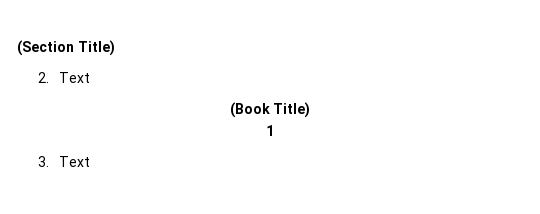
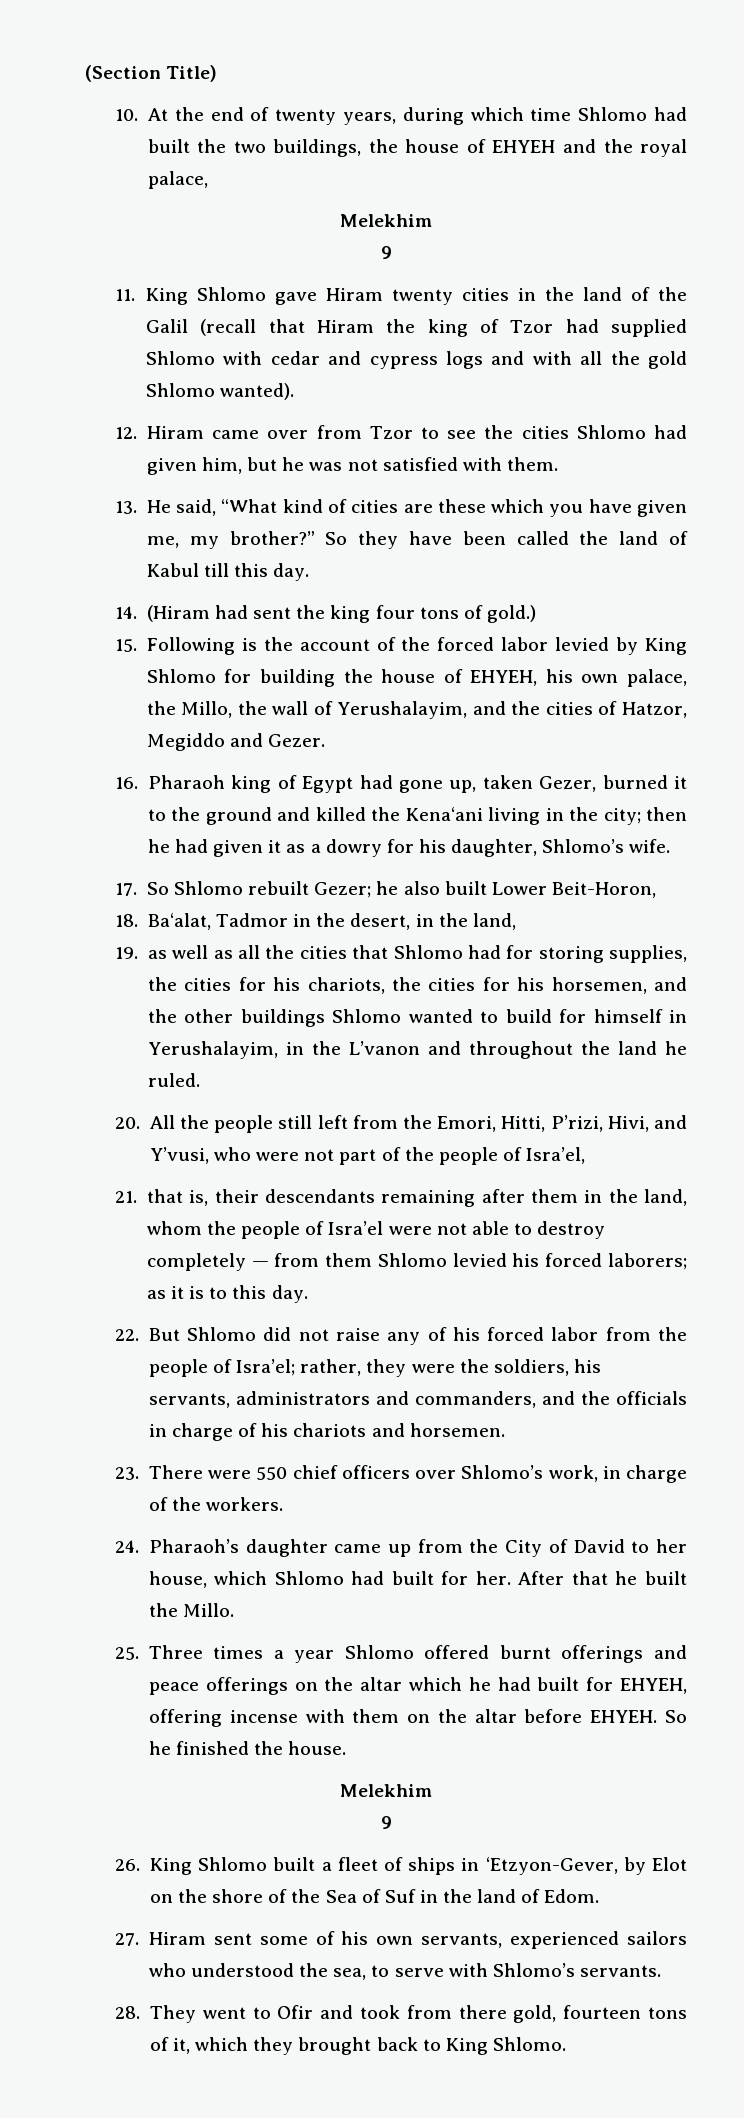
[37,72,90,83] [229,102,311,118] [266,125,274,136] [37,156,90,167] 2. Text // (Book Title) // 1 // 3. Text -> [115,107,688,125] [147,139,687,157] [147,171,208,189] [340,214,432,227] [380,246,392,259] [115,287,688,305] [145,319,687,337] [145,351,687,369] [145,383,294,400] [115,425,687,439] [146,457,558,475] [115,499,687,517] [146,531,689,549] [146,563,310,581] [115,605,536,623] [115,637,687,655] [146,669,687,687] [146,701,687,719] [146,733,326,751] [115,775,687,793] [147,807,687,825] [147,839,671,857] [115,881,656,898] [115,913,516,930] [115,945,687,963] [147,977,687,994] [147,1009,688,1027] [147,1041,687,1059] [147,1073,200,1087] [115,1115,687,1133] [149,1147,586,1165] [115,1189,687,1207] [146,1221,606,1239] [146,1253,687,1271] [146,1285,308,1303] [115,1327,687,1345] [148,1359,601,1377] [148,1391,687,1408] [148,1423,505,1441] [115,1465,687,1483] [148,1497,284,1511] [115,1539,687,1557] [148,1571,687,1588] [148,1603,235,1617] [115,1645,687,1663] [148,1677,688,1695] [148,1709,687,1727] [148,1741,347,1755] [340,1784,432,1797] [380,1816,392,1829] [115,1857,687,1875] [149,1889,600,1903] [115,1931,688,1949] [148,1963,661,1980] [115,2005,688,2023] [149,2037,566,2055] 10. At the end of twenty years, during which time Shlomo had built the two buildings, the house of EHYEH and the royal palace, // Melekhim // 9 // 11. King Shlomo gave Hiram twenty cities in the land of the Galil (recall that Hiram the king of Tzor had supplied Shlomo with cedar and cypress logs and with all the gold Shlomo wanted). // 12. Hiram came over from Tzor to see the cities Shlomo had given him, but he was not satisfied with them. // 13. He said, “What kind of cities are these which you have given me, my brother?” So they have been called the land of Kabul till this day. // 14. (Hiram had sent the king four tons of gold.) // 15. Following is the account of the forced labor levied by King Shlomo for building the house of EHYEH, his own palace, the Millo, the wall of Yerushalayim, and the cities of Hatzor, Megiddo and Gezer. // 16. Pharaoh king of Egypt had gone up, taken Gezer, burned it to the ground and killed the Kena‘ani living in the city; then he had given it as a dowry for his daughter, Shlomo’s wife. // 17. So Shlomo rebuilt Gezer; he also built Lower Beit-Horon, // 18. Ba‘alat, Tadmor in the desert, in the land, // 19. as well as all the cities that Shlomo had for storing supplies, the cities for his chariots, the cities for his horsemen, and the other buildings Shlomo wanted to build for himself in Yerushalayim, in the L’vanon and throughout the land he ruled. // 20. All the people still left from the Emori, Hitti, P’rizi, Hivi, and Y’vusi, who were not part of the people of Isra’el, // 21. that is, their descendants remaining after them in the land, whom the people of Isra’el were not able to destroy completely — from them Shlomo levied his forced laborers; as it is to this day. // 22. But Shlomo did not raise any of his forced labor from the people of Isra’el; rather, they were the soldiers, his servants, administrators and commanders, and the officials in charge of his chariots and horsemen. // 23. There were 550 chief officers over Shlomo’s work, in charge of the workers. // 24. Pharaoh’s daughter came up from the City of David to her house, which Shlomo had built for her. After that he built the Millo. // 25. Three times a year Shlomo offered burnt offerings and peace offerings on the altar which he had built for EHYEH, offering incense with them on the altar before EHYEH. So he finished the house. // Melekhim // 9 // 26. King Shlomo built a fleet of ships in ‘Etzyon-Gever, by Elot on the shore of the Sea of Suf in the land of Edom. // 27. Hiram sent some of his own servants, experienced sailors who understood the sea, to serve with Shlomo’s servants. // 28. They went to Ofir and took from there gold, fourteen tons of it, which they brought back to King Shlomo.

